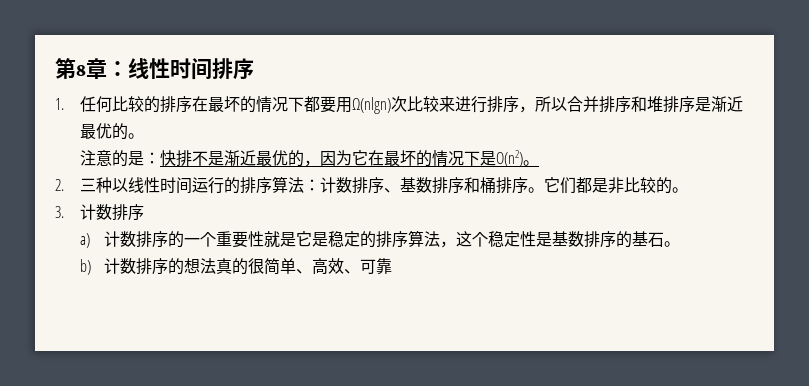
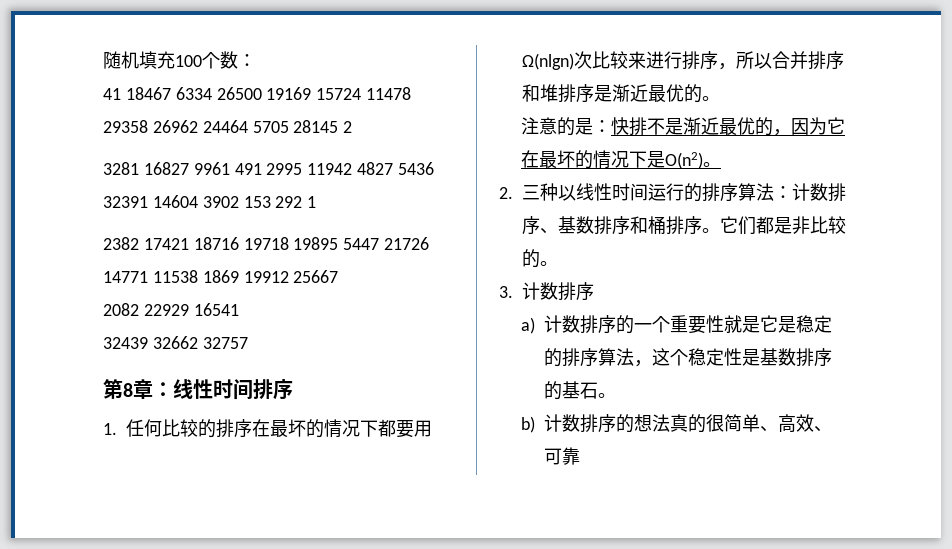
(55, 68) none -> [103,51,256,69] [103,87,412,100] [103,120,353,133] [103,162,435,175] [103,195,317,208] [103,237,430,250] [103,270,339,283] [103,303,239,316] [103,336,248,349] 随机填充100个数： // 41 18467 6334 26500 19169 15724 11478 29358 26962 24464 5705 28145 2 // 3281 16827 9961 491 2995 11942 4827 5436 32391 14604 3902 153 292 1 // 2382 17421 18716 19718 19895 5447 21726 14771 11538 1869 19912 25667 // 2082 22929 16541 // 32439 32662 32757 //

